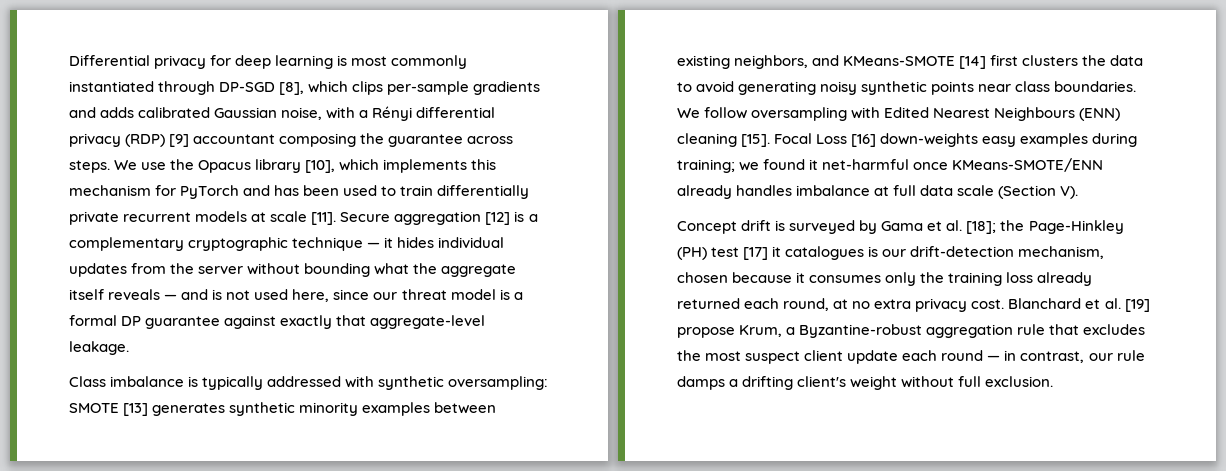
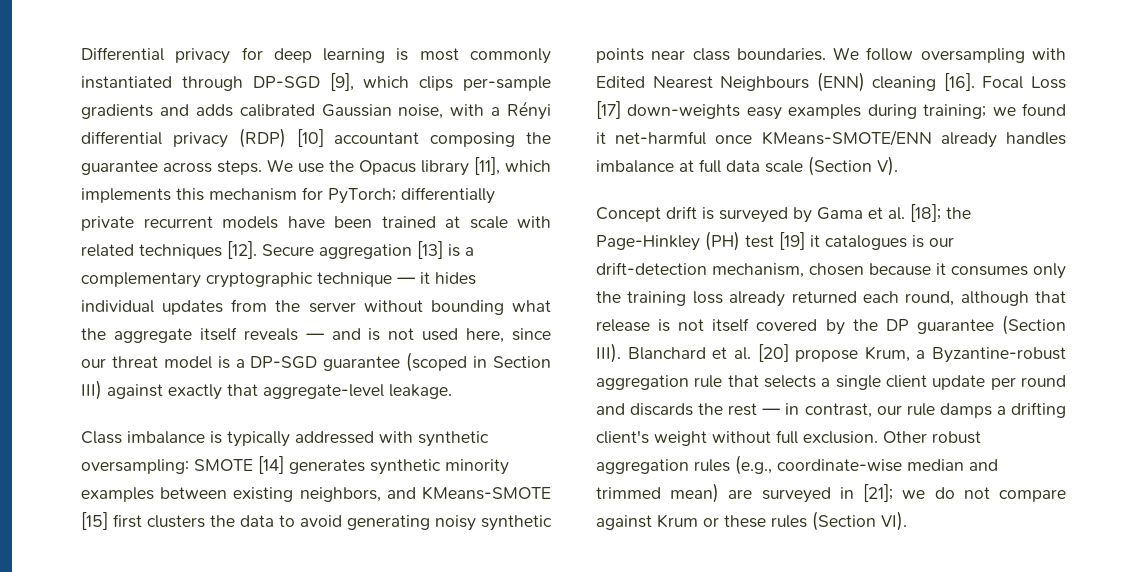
[279,82,305,95] [8], -> [329,73,354,91] [9],
[169,134,190,147] [9] -> [296,129,324,147] [10]
[305,160,336,173] [10], -> [474,157,500,175] [11],
[180,185,530,199] [69,211,337,225] PyTorch and has been used to train differentially private recurrent models at scale [11]. -> [328,187,495,204] [81,216,551,231] [81,241,257,259] PyTorch; differentially private recurrent models have been trained at scale with related techniques [12].
[485,212,511,225] [12] -> [417,241,443,259] [13]
[69,315,221,329] formal DP guarantee -> [250,352,551,372] [81,380,102,400] DP-SGD guarantee (scoped in Section III)
[123,403,149,416] [13] -> [258,456,284,474] [14]
[959,56,987,69] [14] -> [81,512,108,530] [15]
[741,134,771,147] [15]. -> [943,73,975,91] [16].
[851,134,877,147] [16] -> [596,101,621,119] [17]
[743,247,769,260] [17] -> [779,232,805,250] [19]
[833,298,1005,312] at no extra privacy cost. -> [960,291,1066,306] [596,315,1066,335] [596,343,621,363] although that release is not itself covered by the DP guarantee (Section III).
[1124,299,1150,312] [19] -> [757,344,789,362] [20]
[1083,324,1146,335] [677,350,984,364] excludes the most suspect client update each round -> [764,375,1066,390] [596,403,758,416] selects a single client update per round and discards the rest
(1054, 381) none -> [883,431,981,444] [596,455,998,475] [596,483,1066,503] [596,511,907,531] Other robust aggregation rules (e.g., coordinate-wise median and trimmed mean) are surveyed in [21]; we do not compare against Krum or these rules (Section VI).

